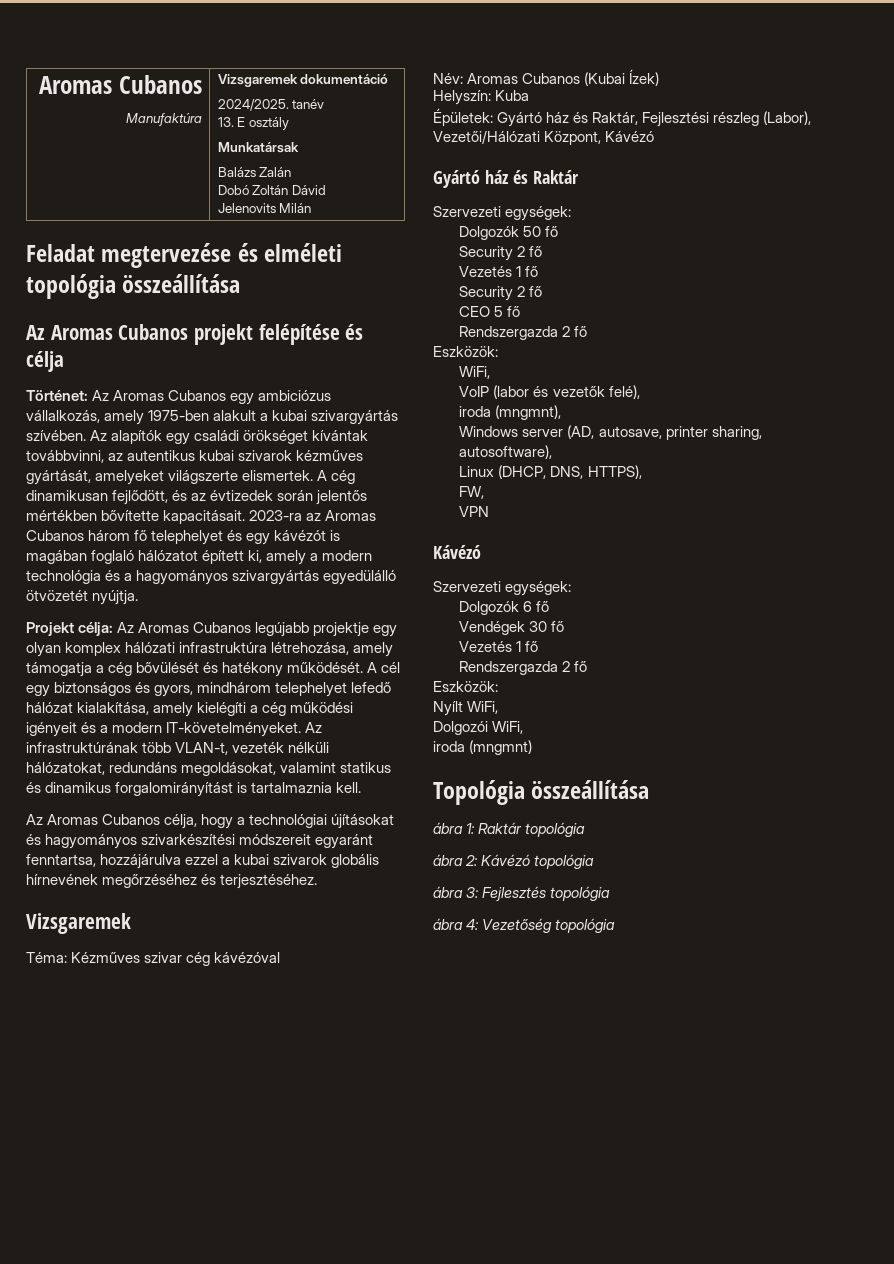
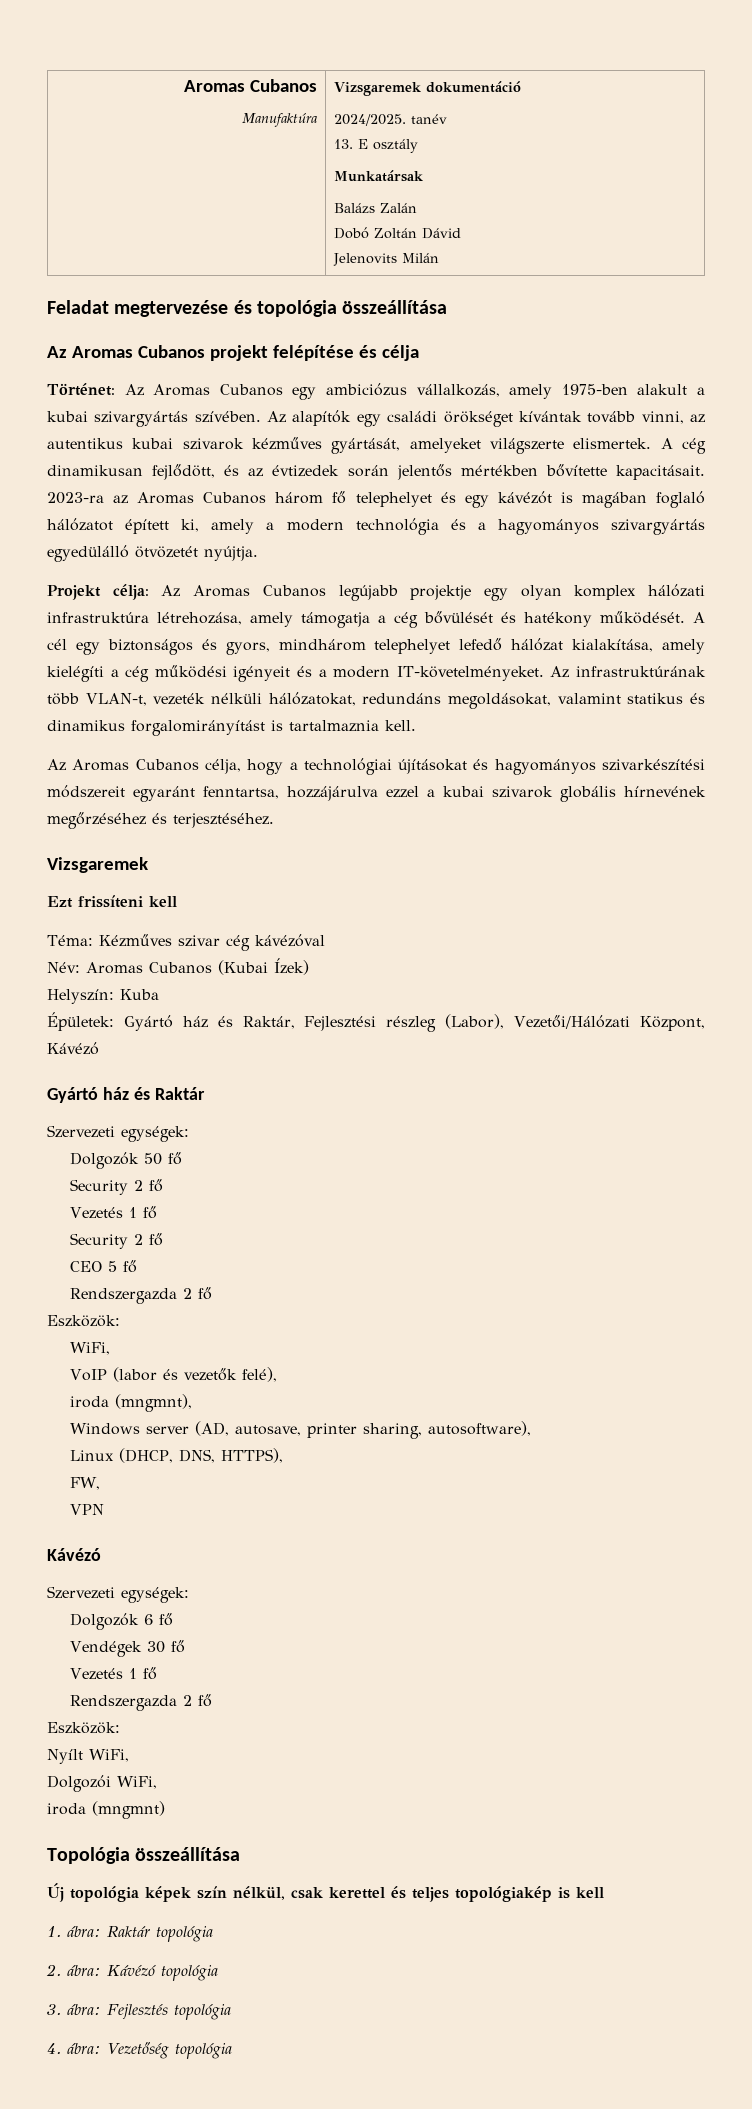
[264,243,343,262] elméleti -> (252, 307) none
[26,450,104,463] továbbvinni, -> [587,411,684,424] tovább vinni,
(131, 923) none -> [47,895,177,908] // Ezt frissíteni kell
[433,822,476,834] ábra 1: -> [47,1883,604,1902] [47,1926,101,1937] Új topológia képek szín nélkül, csak kerettel és teljes topológiakép is kell // 1. ábra:
[433,854,479,866] ábra 2: -> [46,1964,101,1976] 2. ábra:
[433,886,480,898] ábra 3: -> [47,2004,101,2015] 3. ábra:
[433,918,480,930] ábra 4: -> [47,2043,101,2054] 4. ábra:

